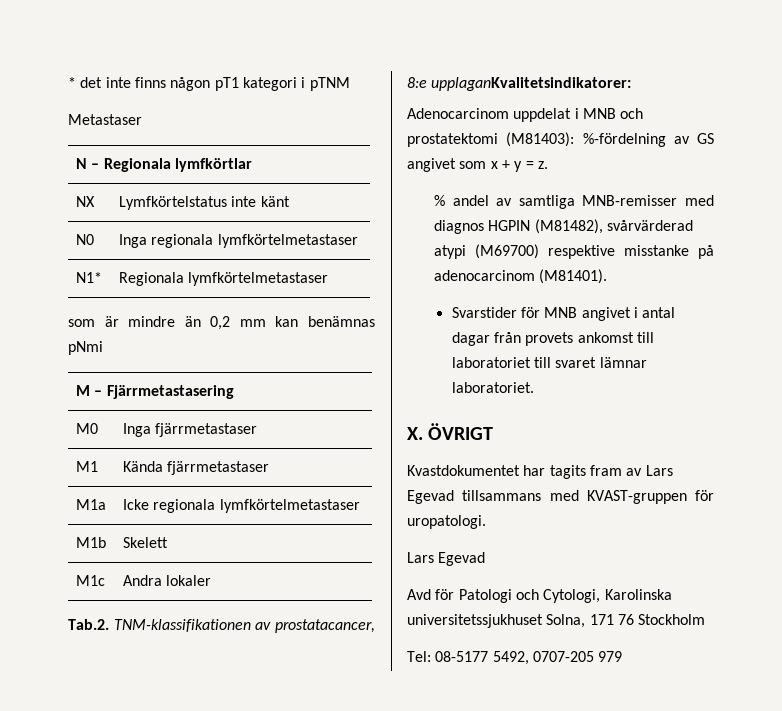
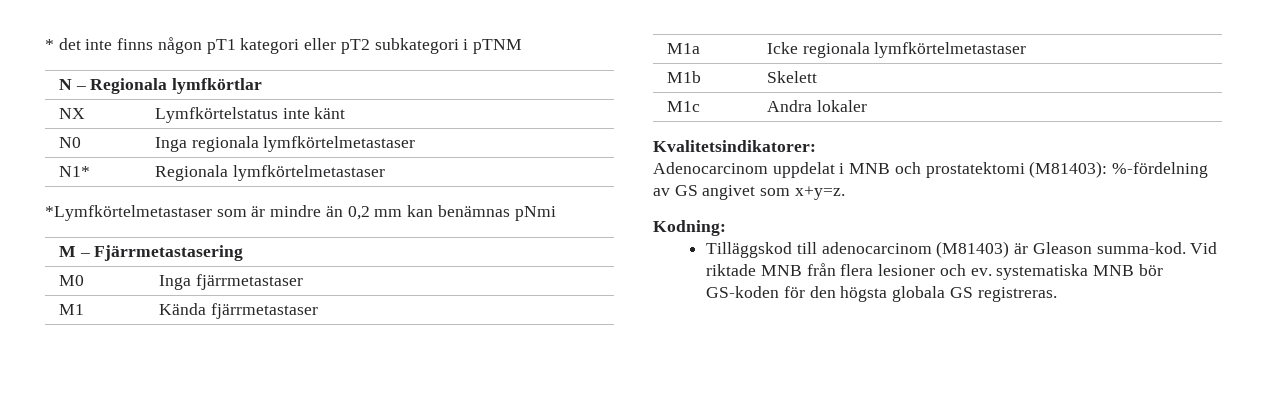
(297, 84) none -> [304,38,459,54] eller pT2 subkategori
[68,114,142,125] // Metastaser -> (522, 46) none
(329, 279) none -> [45,205,212,221] *Lymfkörtelmetastaser
[68,619,376,633] [407,77,632,91] Tab.2. TNM-klassifikationen av prostatacancer, 8:e upplaganKvalitetsindikatorer: -> [653,140,816,152] Kvalitetsindikatorer:
[490,160,548,172] [434,195,714,209] [434,219,694,234] [434,244,714,259] [434,269,608,284] [451,307,676,321] [451,332,655,346] [451,357,647,368] [451,382,534,393] [407,423,494,440] [407,465,673,479] [407,490,714,504] [407,515,486,529] [407,552,486,566] [407,589,672,603] [407,614,706,628] [407,651,623,665] x + y = z. // % andel av samtliga MNB-remisser med diagnos HGPIN (M81482), svårvärderad atypi (M69700) respektive misstanke på adenocarcinom (M81401). // Svarstider för MNB angivet i antal dagar från provets ankomst till laboratoriet till svaret lämnar laboratoriet. // X. ÖVRIGT // Kvastdokumentet har tagits fram av Lars Egevad tillsammans med KVAST-gruppen för uropatologi. // Lars Egevad // Avd för Patologi och Cytologi, Karolinska universitetssjukhuset Solna, 171 76 Stockholm // Tel: 08-5177 5492, 0707-205 979 -> [794,186,845,200] [653,220,726,236] [706,241,1218,258] [706,263,1163,280] [706,286,1057,302] x+y=z. // Kodning: // Tilläggskod till adenocarcinom (M81403) är Gleason summa-kod. Vid riktade MNB från flera lesioner och ev. systematiska MNB bör GS-koden för den högsta globala GS registreras.

